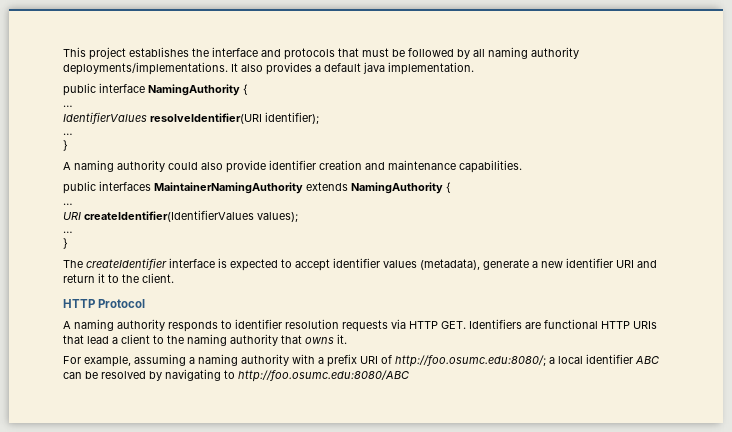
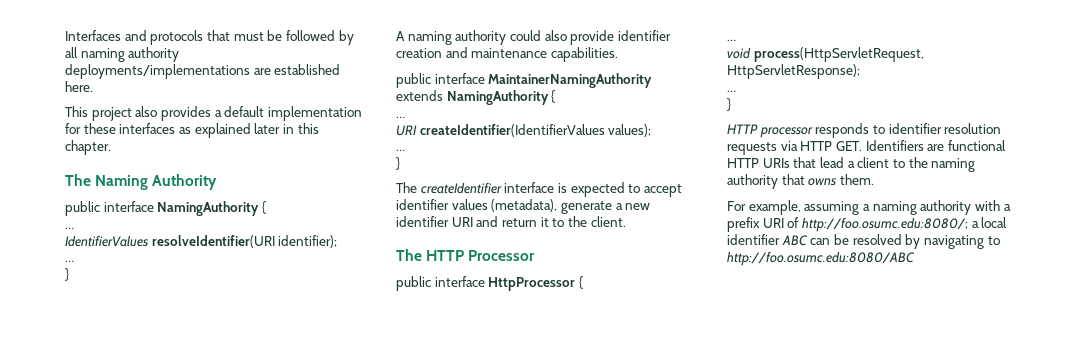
[63,47,258,60] This project establishes the interface -> [65,30,121,41] Interfaces
[63,62,474,75] deployments/implementations. It also provides a default java implementation. -> [65,64,341,79] [65,81,93,92] [65,106,362,121] [65,123,319,138] [65,140,111,155] [65,174,218,190] deployments/implementations are established here. // This project also provides a default implementation for these interfaces as explained later in this chapter. // The Naming Authority
[99,181,151,191] interfaces -> [434,73,485,84] interface
[63,299,146,308] [63,319,165,331] HTTP Protocol // A naming authority -> [396,249,536,261] [396,276,583,291] [727,39,736,41] [727,47,924,62] [727,64,860,79] [727,90,736,92] [727,98,731,111] [727,124,813,138] The HTTP Processor // public interface HttpProcessor { // … // void process(HttpServletRequest, HttpServletResponse); // … // } // HTTP processor
[337,334,347,344] it. -> [839,174,874,185] them.

